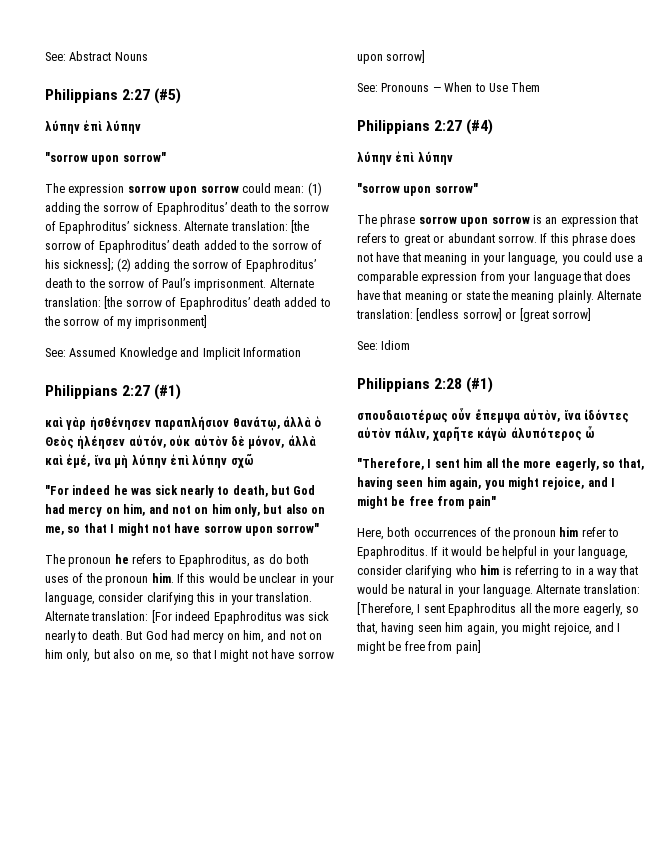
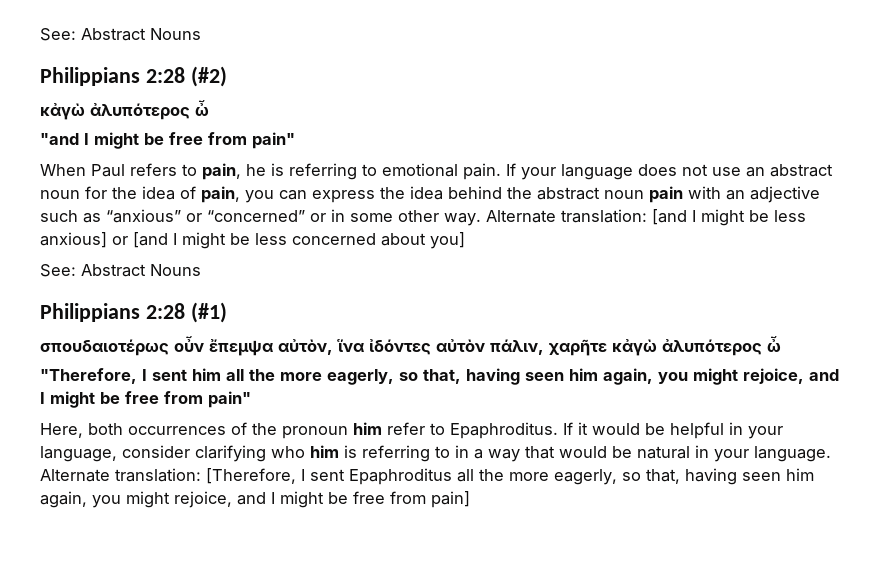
[45,51,148,61] [45,88,182,104] [45,120,141,134] [45,152,166,165] [45,182,322,196] [45,202,329,215] [45,220,309,234] [45,240,322,253] [45,258,316,272] [45,278,314,291] [44,296,331,310] [44,315,207,329] [45,347,301,360] [45,384,182,400] [45,416,322,431] [45,435,316,449] [45,453,254,469] [45,485,316,498] [45,504,326,517] [45,523,320,536] [45,554,309,567] [45,573,335,586] [45,592,313,605] [45,610,330,624] [45,630,323,643] [45,649,334,662] [357,50,426,64] [357,82,541,92] [357,119,494,135] [357,151,453,165] [357,183,478,196] [357,214,638,227] [357,233,637,246] [357,252,643,265] [357,271,632,284] [357,290,641,303] [356,308,591,322] [357,340,411,350] See: Abstract Nouns // Philippians 2:27 (#5) // λύπην ἐπὶ λύπην // "sorrow upon sorrow" // The expression sorrow upon sorrow could mean: (1) adding the sorrow of Epaphroditus’ death to the sorrow of Epaphroditus’ sickness. Alternate translation: [the sorrow of Epaphroditus’ death added to the sorrow of his sickness]; (2) adding the sorrow of Epaphroditus’ death to the sorrow of Paul’s imprisonment. Alternate translation: [the sorrow of Epaphroditus’ death added to the sorrow of my imprisonment] // See: Assumed Knowledge and Implicit Information // Philippians 2:27 (#1) // καὶ γὰρ ἠσθένησεν παραπλήσιον θανάτῳ, ἀλλὰ ὁ Θεὸς ἠλέησεν αὐτόν, οὐκ αὐτὸν δὲ μόνον, ἀλλὰ καὶ ἐμέ, ἵνα μὴ λύπην ἐπὶ λύπην σχῶ // "For indeed he was sick nearly to death, but God had mercy on him, and not on him only, but also on me, so that I might not have sorrow upon sorrow" // The pronoun he refers to Epaphroditus, as do both uses of the pronoun him. If this would be unclear in your language, consider clarifying this in your translation. Alternate translation: [For indeed Epaphroditus was sick nearly to death. But God had mercy on him, and not on him only, but also on me, so that I might not have sorrow upon sorrow] // See: Pronouns — When to Use Them // Philippians 2:27 (#4) // λύπην ἐπὶ λύπην // "sorrow upon sorrow" // The phrase sorrow upon sorrow is an expression that refers to great or abundant sorrow. If this phrase does not have that meaning in your language, you could use a comparable expression from your language that does have that meaning or state the meaning plainly. Alternate translation: [endless sorrow] or [great sorrow] // See: Idiom -> [40,28,201,41] [40,66,227,87] [40,100,209,120] [40,132,295,149] [40,163,833,180] [40,186,820,203] [40,209,806,226] [40,232,465,249] [40,264,201,277] See: Abstract Nouns // Philippians 2:28 (#2) // κἀγὼ ἀλυπότερος ὦ // "and I might be free from pain" // When Paul refers to pain, he is referring to emotional pain. If your language does not use an abstract noun for the idea of pain, you can express the idea behind the abstract noun pain with an adjective such as “anxious” or “concerned” or in some other way. Alternate translation: [and I might be less anxious] or [and I might be less concerned about you] // See: Abstract Nouns

